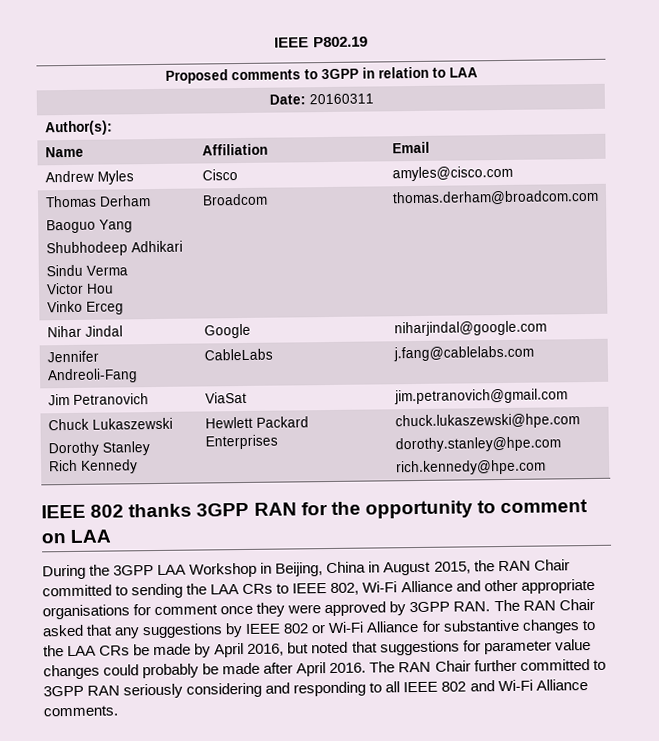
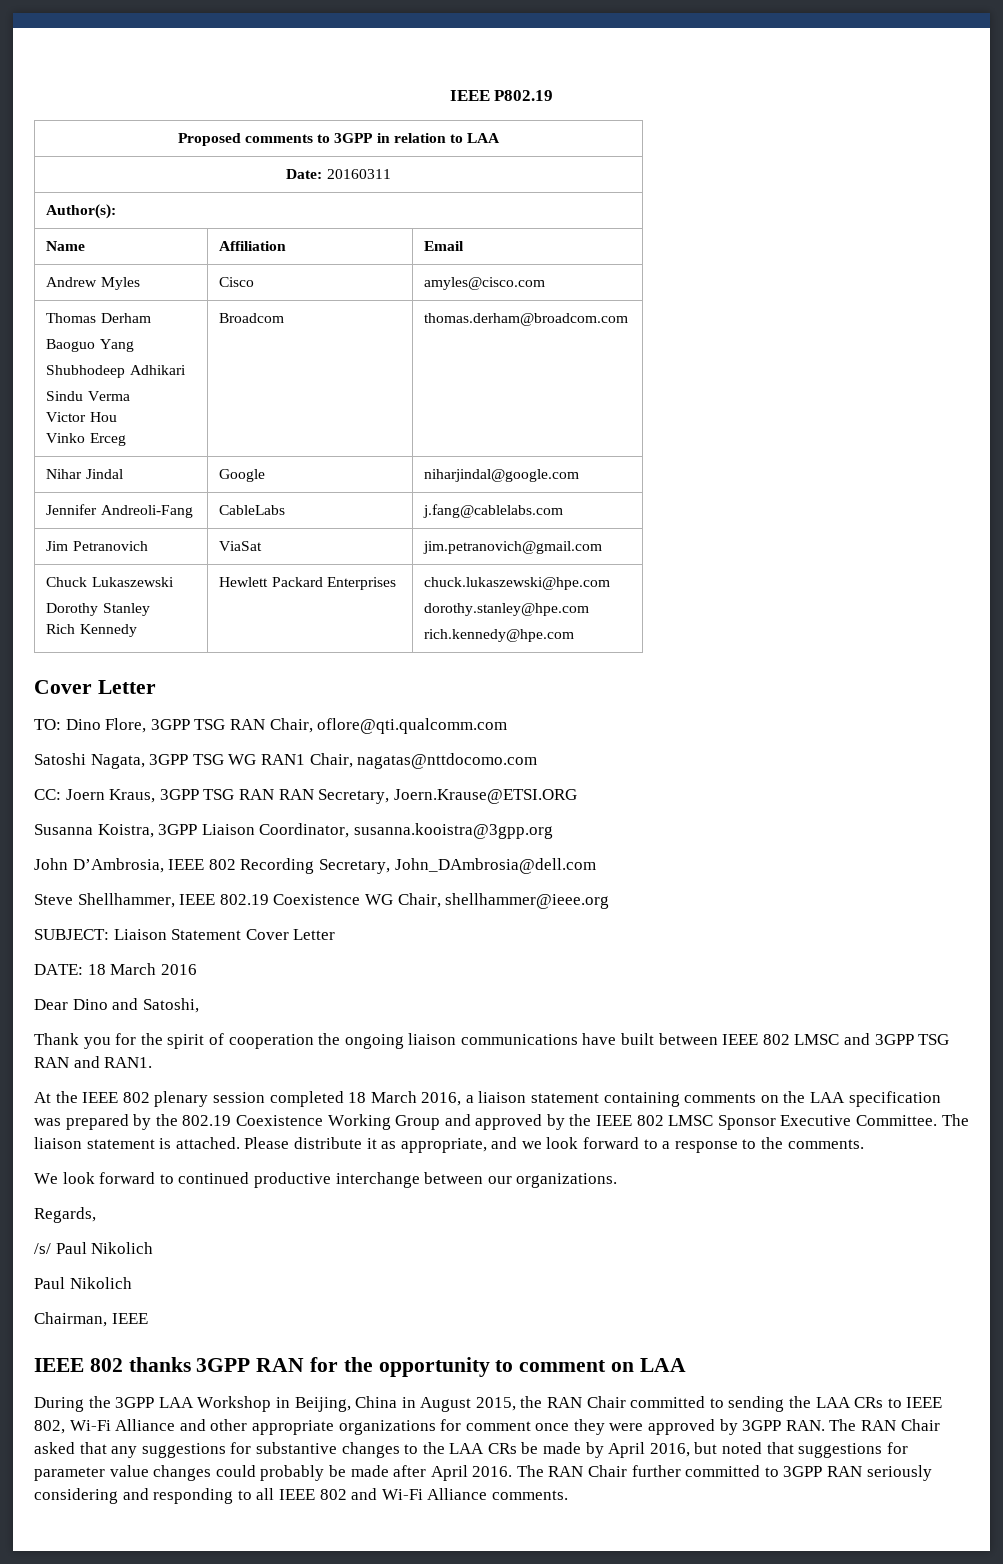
(546, 467) none -> [34,680,156,694] [34,718,508,734] [34,753,538,769] [34,789,577,804] [34,823,553,839] [34,858,596,874] [34,893,610,909] [34,929,336,940] [34,963,197,975] [34,998,199,1013] [34,1033,950,1049] [34,1056,153,1068] [34,1091,941,1107] [34,1114,969,1130] [34,1137,864,1153] [34,1172,618,1188] [34,1207,96,1223] [34,1242,154,1254] [34,1277,132,1289] [34,1312,148,1327] // Cover Letter // TO: Dino Flore, 3GPP TSG RAN Chair, oflore@qti.qualcomm.com // Satoshi Nagata, 3GPP TSG WG RAN1 Chair, nagatas@nttdocomo.com // CC: Joern Kraus, 3GPP TSG RAN RAN Secretary, Joern.Krause@ETSI.ORG // Susanna Koistra, 3GPP Liaison Coordinator, susanna.kooistra@3gpp.org // John D’Ambrosia, IEEE 802 Recording Secretary, John_DAmbrosia@dell.com // Steve Shellhammer, IEEE 802.19 Coexistence WG Chair, shellhammer@ieee.org // SUBJECT: Liaison Statement Cover Letter // DATE: 18 March 2016 // Dear Dino and Satoshi, // Thank you for the spirit of cooperation the ongoing liaison communications have built between IEEE 802 LMSC and 3GPP TSG RAN and RAN1. // At the IEEE 802 plenary session completed 18 March 2016, a liaison statement containing comments on the LAA specification was prepared by the 802.19 Coexistence Working Group and approved by the IEEE 802 LMSC Sponsor Executive Committee. The liaison statement is attached. Please distribute it as appropriate, and we look forward to a response to the comments. // We look forward to continued productive interchange between our organizations. // Regards, // /s/ Paul Nikolich // Paul Nikolich // Chairman, IEEE
[42,604,130,620] organisations -> [338,1420,436,1435] organizations
[225,620,420,638] by IEEE 802 or Wi-Fi Alliance -> (226, 1450) none

